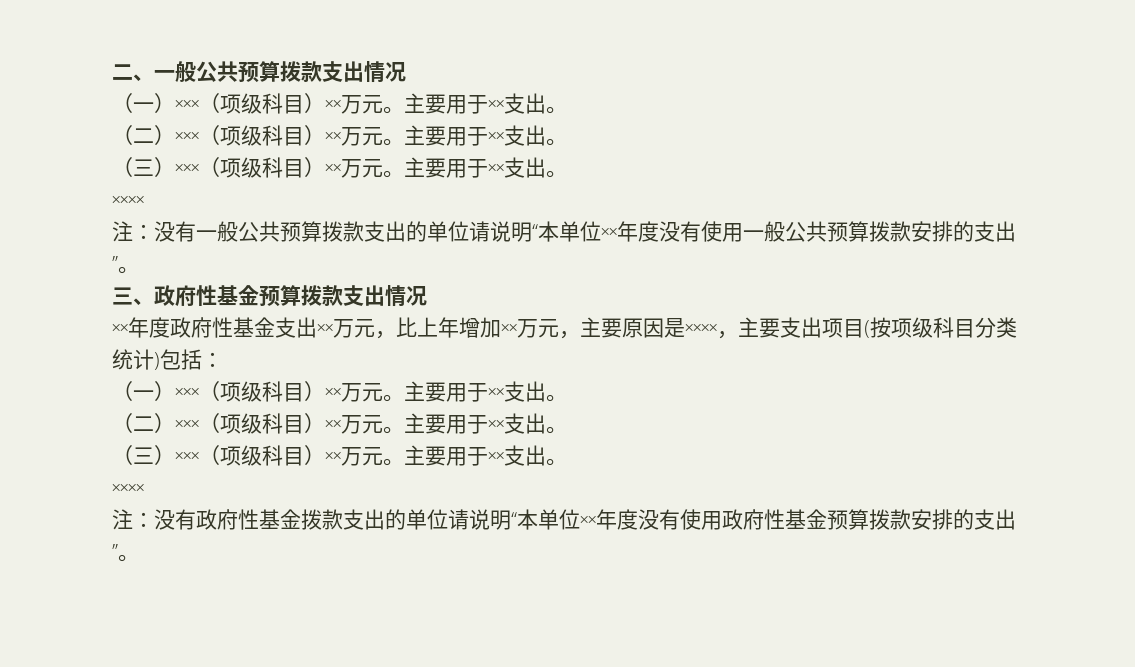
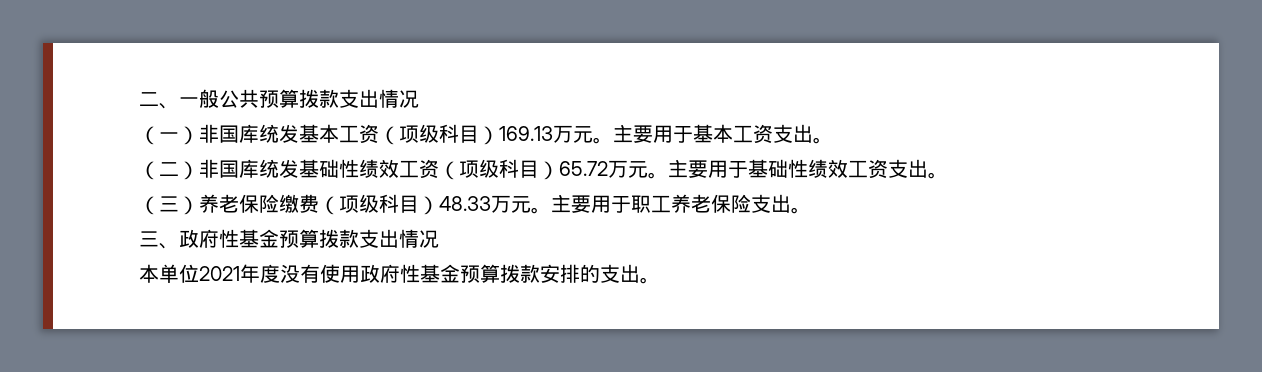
[175,93,567,114] [112,125,567,146] [112,157,567,178] [112,195,144,207] [112,221,1016,242] [112,256,139,274] ×××（项级科目）××万元。主要用于××支出。 // （二）×××（项级科目）××万元。主要用于××支出。 // （三）×××（项级科目）××万元。主要用于××支出。 // ×××× // 注：没有一般公共预算拨款支出的单位请说明“本单位××年度没有使用一般公共预算拨款安排的支出”。 -> [199,124,833,145] [139,159,948,180] [139,194,811,215] 非国库统发基本工资（项级科目）169.13万元。主要用于基本工资支出。 // （二）非国库统发基础性绩效工资（项级科目）65.72万元。主要用于基础性绩效工资支出。 // （三）养老保险缴费（项级科目）48.33万元。主要用于职工养老保险支出。
[112,317,1017,339] [112,349,223,370] [112,381,567,402] [112,413,567,434] [112,445,567,466] [112,483,144,495] [112,509,596,530] ××年度政府性基金支出××万元，比上年增加××万元，主要原因是××××，主要支出项目(按项级科目分类统计)包括： // （一）×××（项级科目）××万元。主要用于××支出。 // （二）×××（项级科目）××万元。主要用于××支出。 // （三）×××（项级科目）××万元。主要用于××支出。 // ×××× // 注：没有政府性基金拨款支出的单位请说明“本单位×× -> [139,264,240,283] 本单位2021
[112,544,118,559] ” -> (640, 273) none

